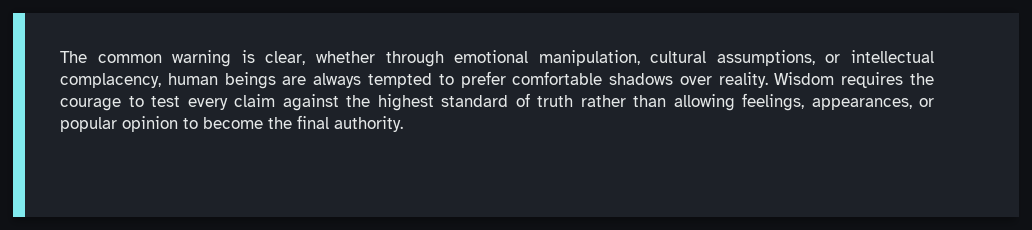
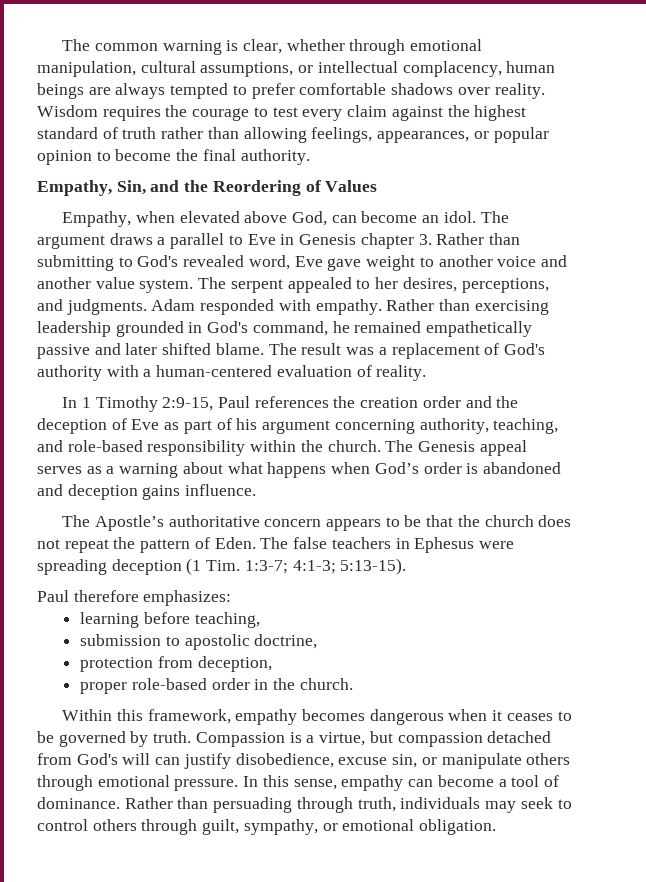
(403, 124) none -> [37,180,378,196] [62,211,509,227] [37,233,520,249] [37,255,567,271] [37,277,549,293] [37,299,549,315] [37,321,533,337] [37,343,545,359] [37,365,427,381] [62,396,519,412] [37,418,559,434] [37,440,527,456] [37,462,561,478] [37,484,257,500] [62,515,572,531] [37,537,514,553] [37,558,407,575] [37,590,232,606] [80,612,260,628] [80,634,318,650] [80,656,272,672] [80,678,353,694] [62,709,572,725] [37,731,552,747] [37,753,571,769] [37,775,559,791] [37,797,572,813] [37,819,497,835] // Empathy, Sin, and the Reordering of Values // Empathy, when elevated above God, can become an idol. The argument draws a parallel to Eve in Genesis chapter 3. Rather than submitting to God's revealed word, Eve gave weight to another voice and another value system. The serpent appealed to her desires, perceptions, and judgments. Adam responded with empathy. Rather than exercising leadership grounded in God's command, he remained empathetically passive and later shifted blame. The result was a replacement of God's authority with a human-centered evaluation of reality. // In 1 Timothy 2:9-15, Paul references the creation order and the deception of Eve as part of his argument concerning authority, teaching, and role-based responsibility within the church. The Genesis appeal serves as a warning about what happens when God’s order is abandoned and deception gains influence. // The Apostle’s authoritative concern appears to be that the church does not repeat the pattern of Eden. The false teachers in Ephesus were spreading deception (1 Tim. 1:3-7; 4:1-3; 5:13-15). // Paul therefore emphasizes: // learning before teaching, // submission to apostolic doctrine, // protection from deception, // proper role-based order in the church. // Within this framework, empathy becomes dangerous when it ceases to be governed by truth. Compassion is a virtue, but compassion detached from God's will can justify disobedience, excuse sin, or manipulate others through emotional pressure. In this sense, empathy can become a tool of dominance. Rather than persuading through truth, individuals may seek to control others through guilt, sympathy, or emotional obligation.

